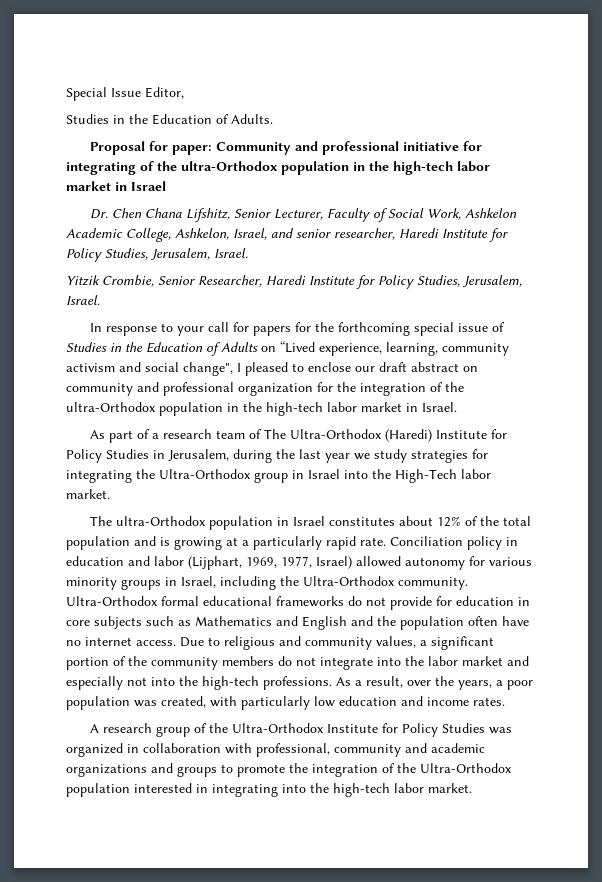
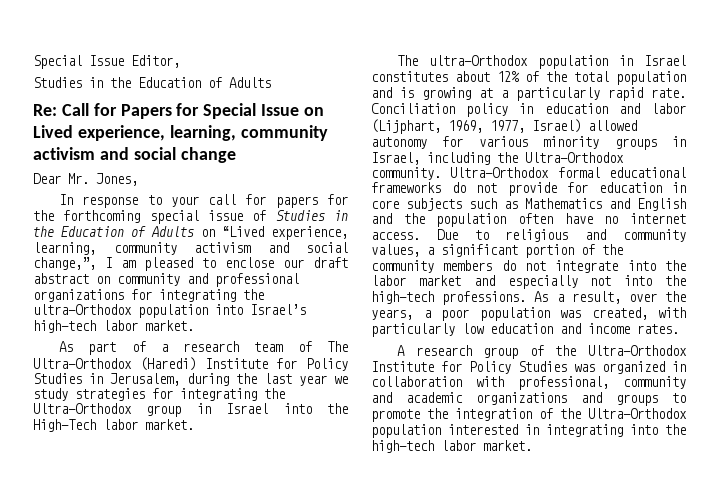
[231,114,273,124] [90,141,483,155] [66,161,490,175] [66,181,166,191] [90,208,518,222] [66,228,508,242] [66,248,248,262] [66,275,522,289] [66,295,100,305] Adults. // Proposal for paper: Community and professional initiative for integrating of the ultra-Orthodox population in the high-tech labor market in Israel // Dr. Chen Chana Lifshitz, Senior Lecturer, Faculty of Social Work, Ashkelon Academic College, Ashkelon, Israel, and senior researcher, Haredi Institute for Policy Studies, Jerusalem, Israel. // Yitzik Crombie, Senior Researcher, Haredi Institute for Policy Studies, Jerusalem, Israel. -> [229,77,271,88] [33,103,325,119] [33,125,328,141] [33,147,236,163] [33,173,138,186] Adults // Re: Call for Papers for Special Issue on Lived experience, learning, community activism and social change // Dear Mr. Jones,
[183,362,241,376] change", I -> [33,257,136,270] change,”, I am
[238,382,464,396] [66,402,457,416] organization for the integration of the ultra-Orthodox population in the high-tech labor market in Israel. -> [33,289,264,302] [33,304,306,318] [33,320,194,333] organizations for integrating the ultra-Orthodox population into Israel’s high-tech labor market.

